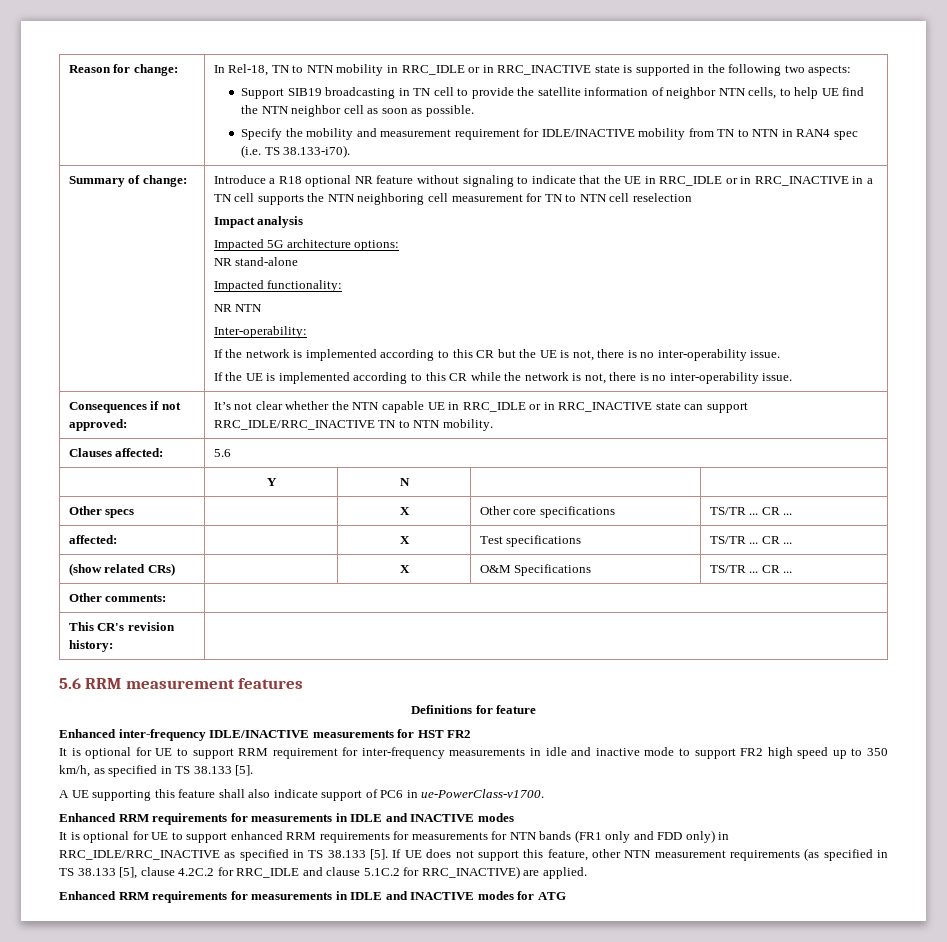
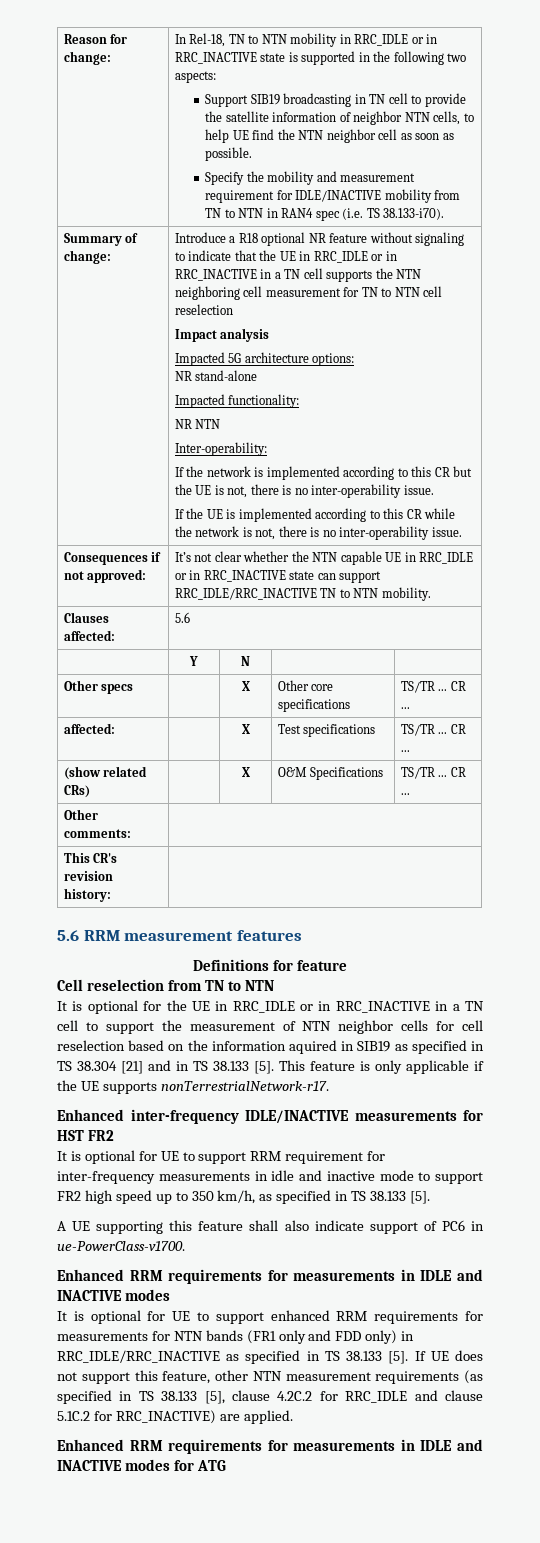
(537, 709) none -> [57,979,274,991] [57,1000,484,1014] [57,1020,483,1034] [57,1040,484,1054] [57,1060,484,1074] [57,1080,329,1094] // Cell reselection from TN to NTN // It is optional for the UE in RRC_IDLE or in RRC_INACTIVE in a TN cell to support the measurement of NTN neighbor cells for cell reselection based on the information aquired in SIB19 as specified in TS 38.304 [21] and in TS 38.133 [5]. This feature is only applicable if the UE supports nonTerrestrialNetwork-r17.

